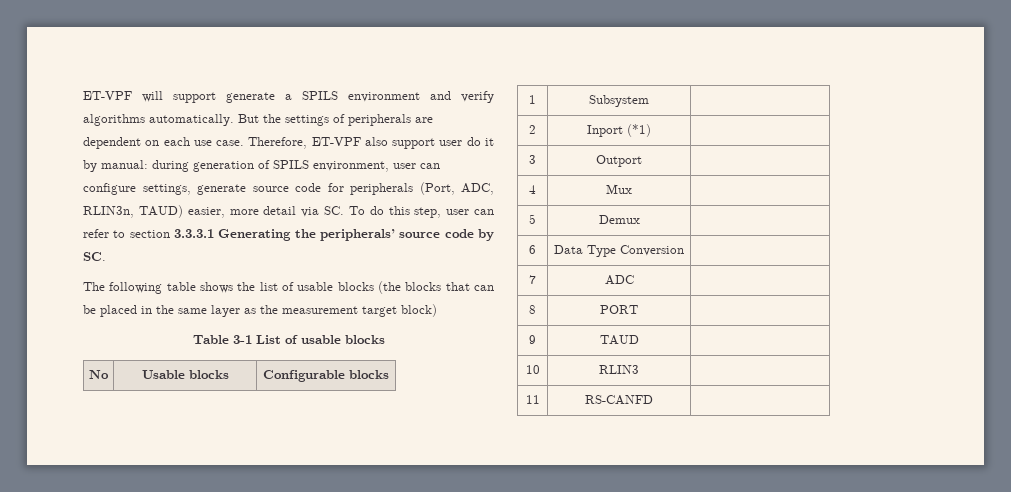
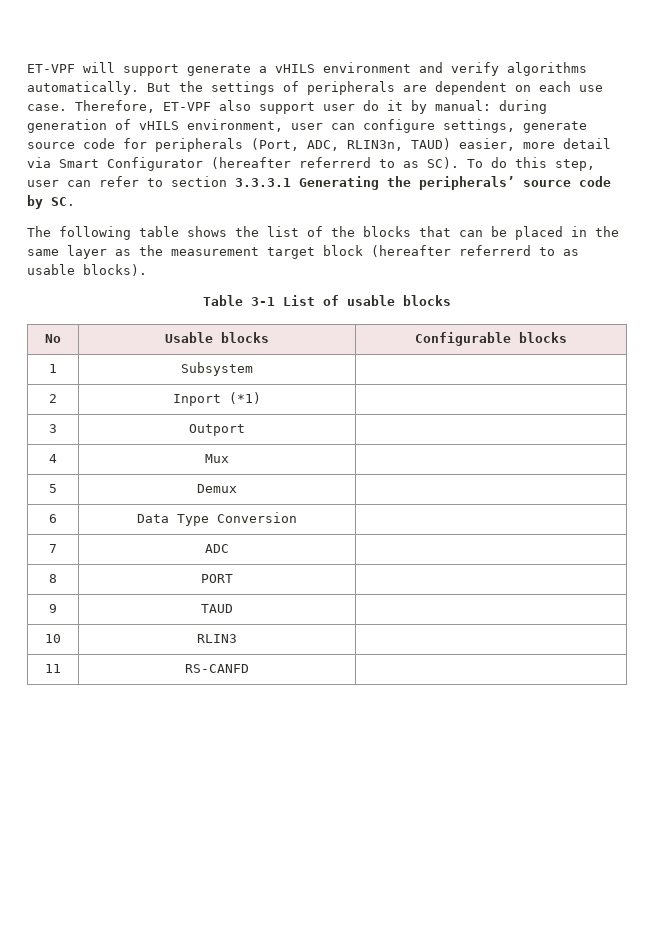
[302,91,338,100] SPILS -> [275,64,315,73] vHILS
[273,160,309,169] SPILS -> [139,121,179,130] vHILS
[324,206,345,215] SC. -> [59,157,459,171] Smart Configurator (hereafter referrerd to as SC).
[297,281,402,294] usable blocks (the -> [331,226,355,237] the
[401,304,437,317] block) -> [323,245,579,257] [27,264,147,276] block (hereafter referrerd to as usable blocks).

